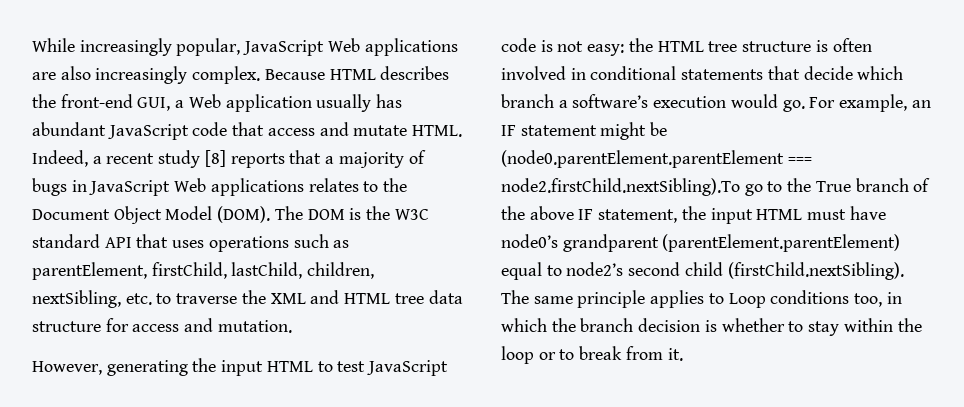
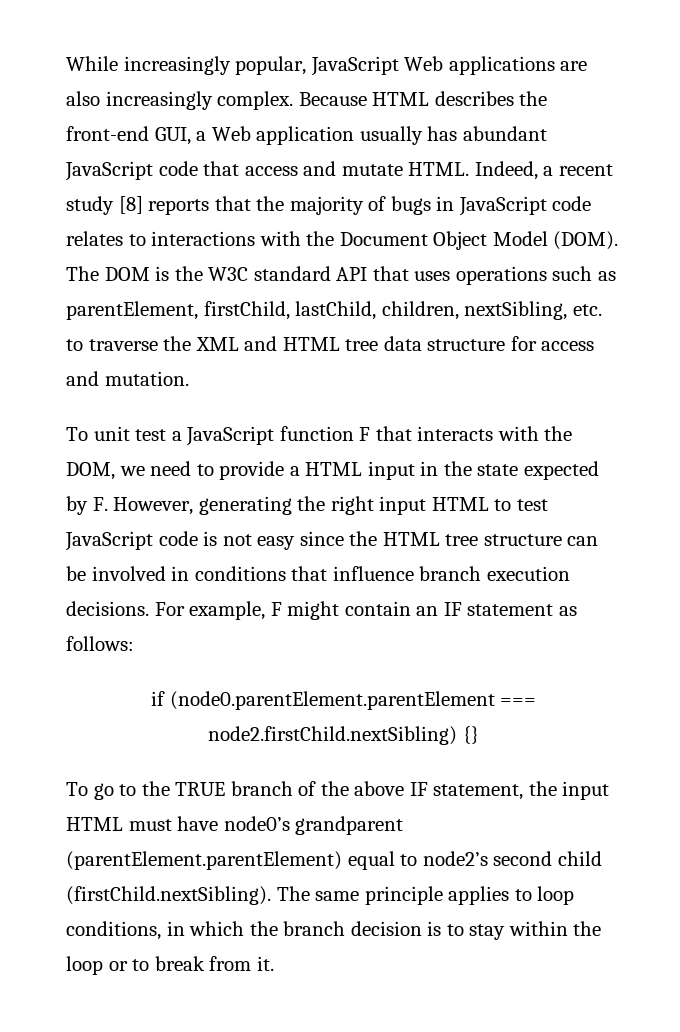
[325,156,335,164] a -> [256,196,285,211] the
[174,178,379,196] Web applications relates to -> [552,196,592,211] [66,231,301,246] code relates to interactions with
(292, 326) none -> [66,426,573,446] [66,461,599,480] [66,496,108,515] To unit test a JavaScript function F that interacts with the DOM, we need to provide a HTML input in the state expected by F.
(217, 365) none -> [330,496,374,515] right
[587,44,625,56] easy: -> [257,531,344,550] easy since
[815,38,872,52] [501,66,904,80] [501,94,931,112] [501,122,668,140] [501,150,812,168] [501,178,740,196] is often involved in conditional statements that decide which branch a software’s execution would go. For example, an IF statement might be (node0.parentElement.parentElement === node2.firstChild.nextSibling).To -> [567,536,599,546] [66,566,570,581] [66,601,577,620] [66,636,134,651] [150,691,537,710] [208,726,479,745] [66,782,88,796] can be involved in conditions that influence branch execution decisions. For example, F might contain an IF statement as follows: // if (node0.parentElement.parentElement === node2.firstChild.nextSibling) {} // To
[815,181,851,192] True -> [175,782,226,796] TRUE
[728,290,883,308] Loop conditions too, -> [537,886,575,905] [66,921,161,940] loop conditions,
[721,318,785,332] whether -> (442, 928) none

